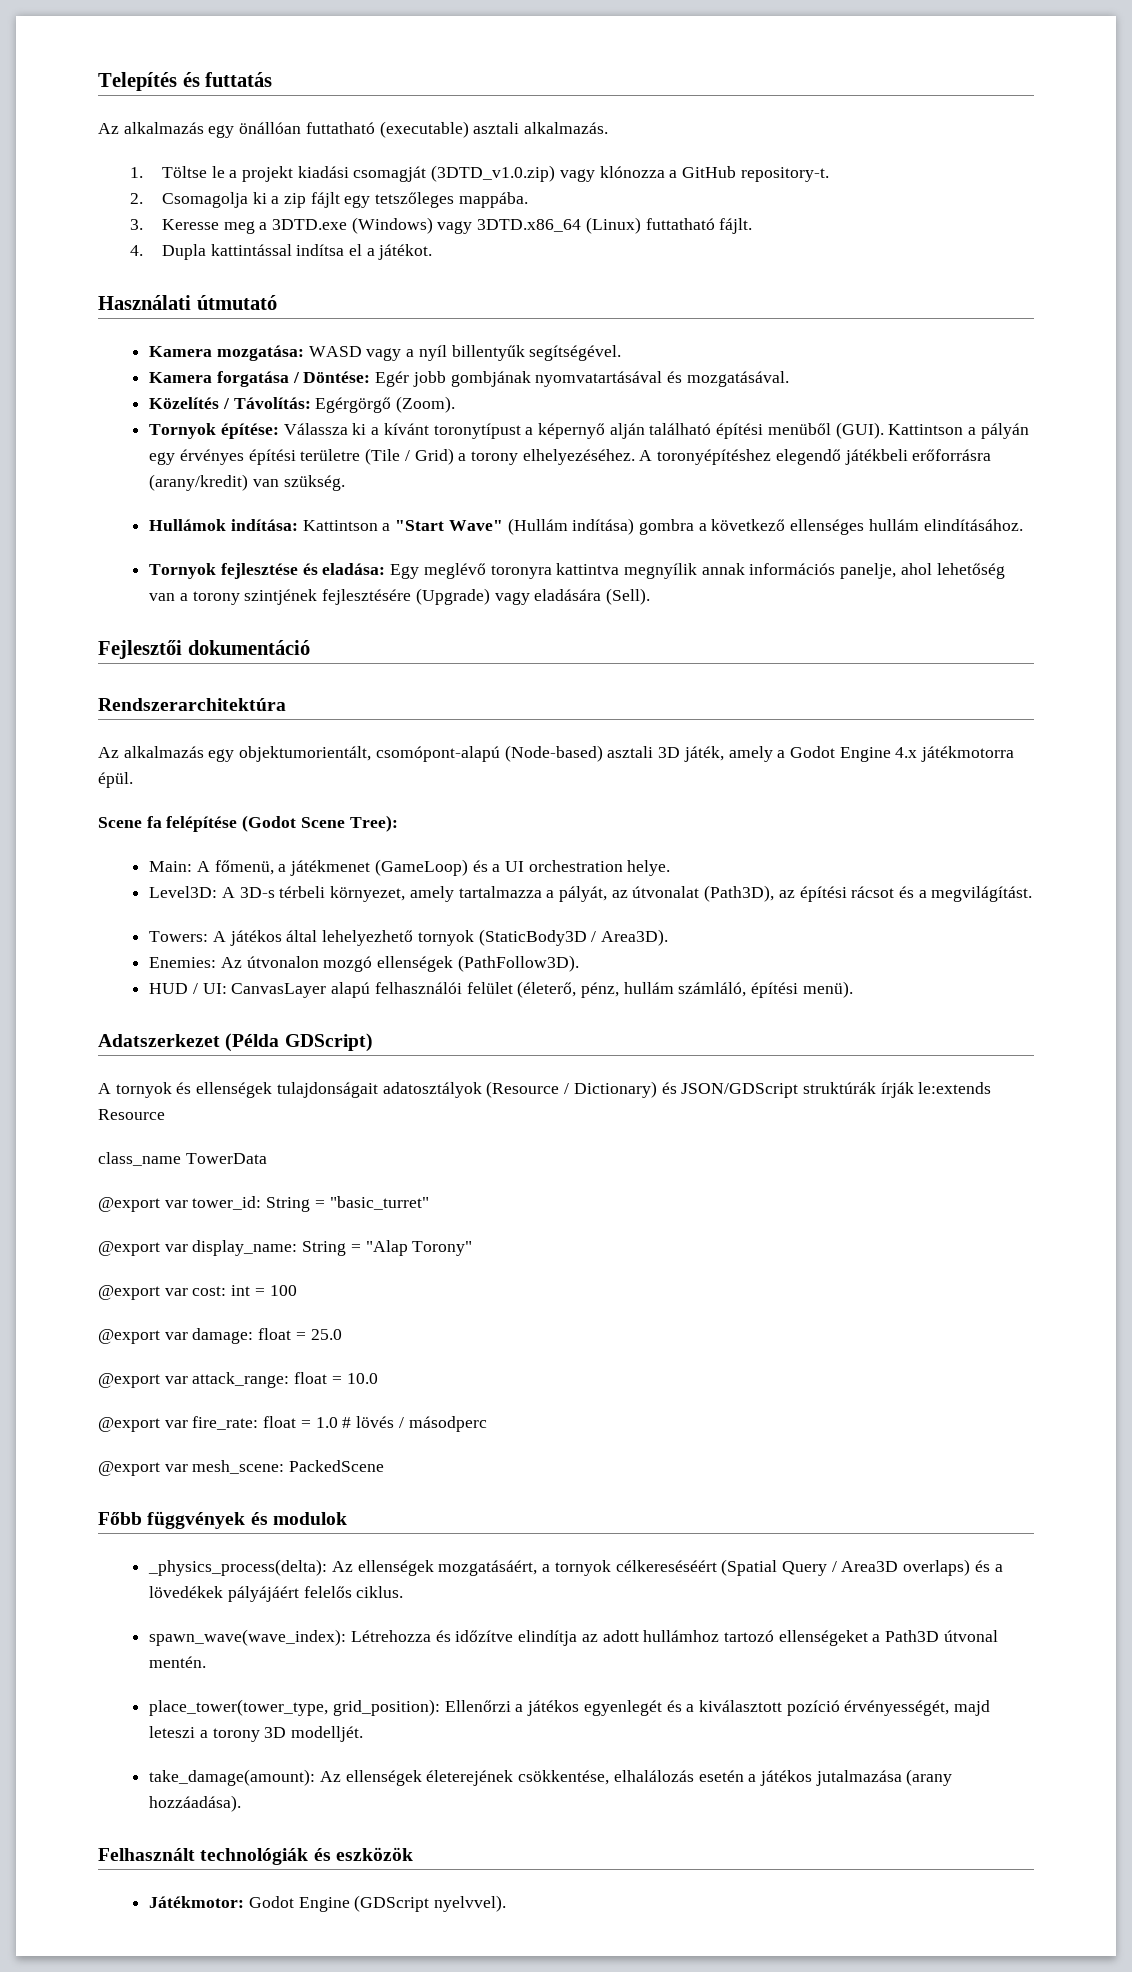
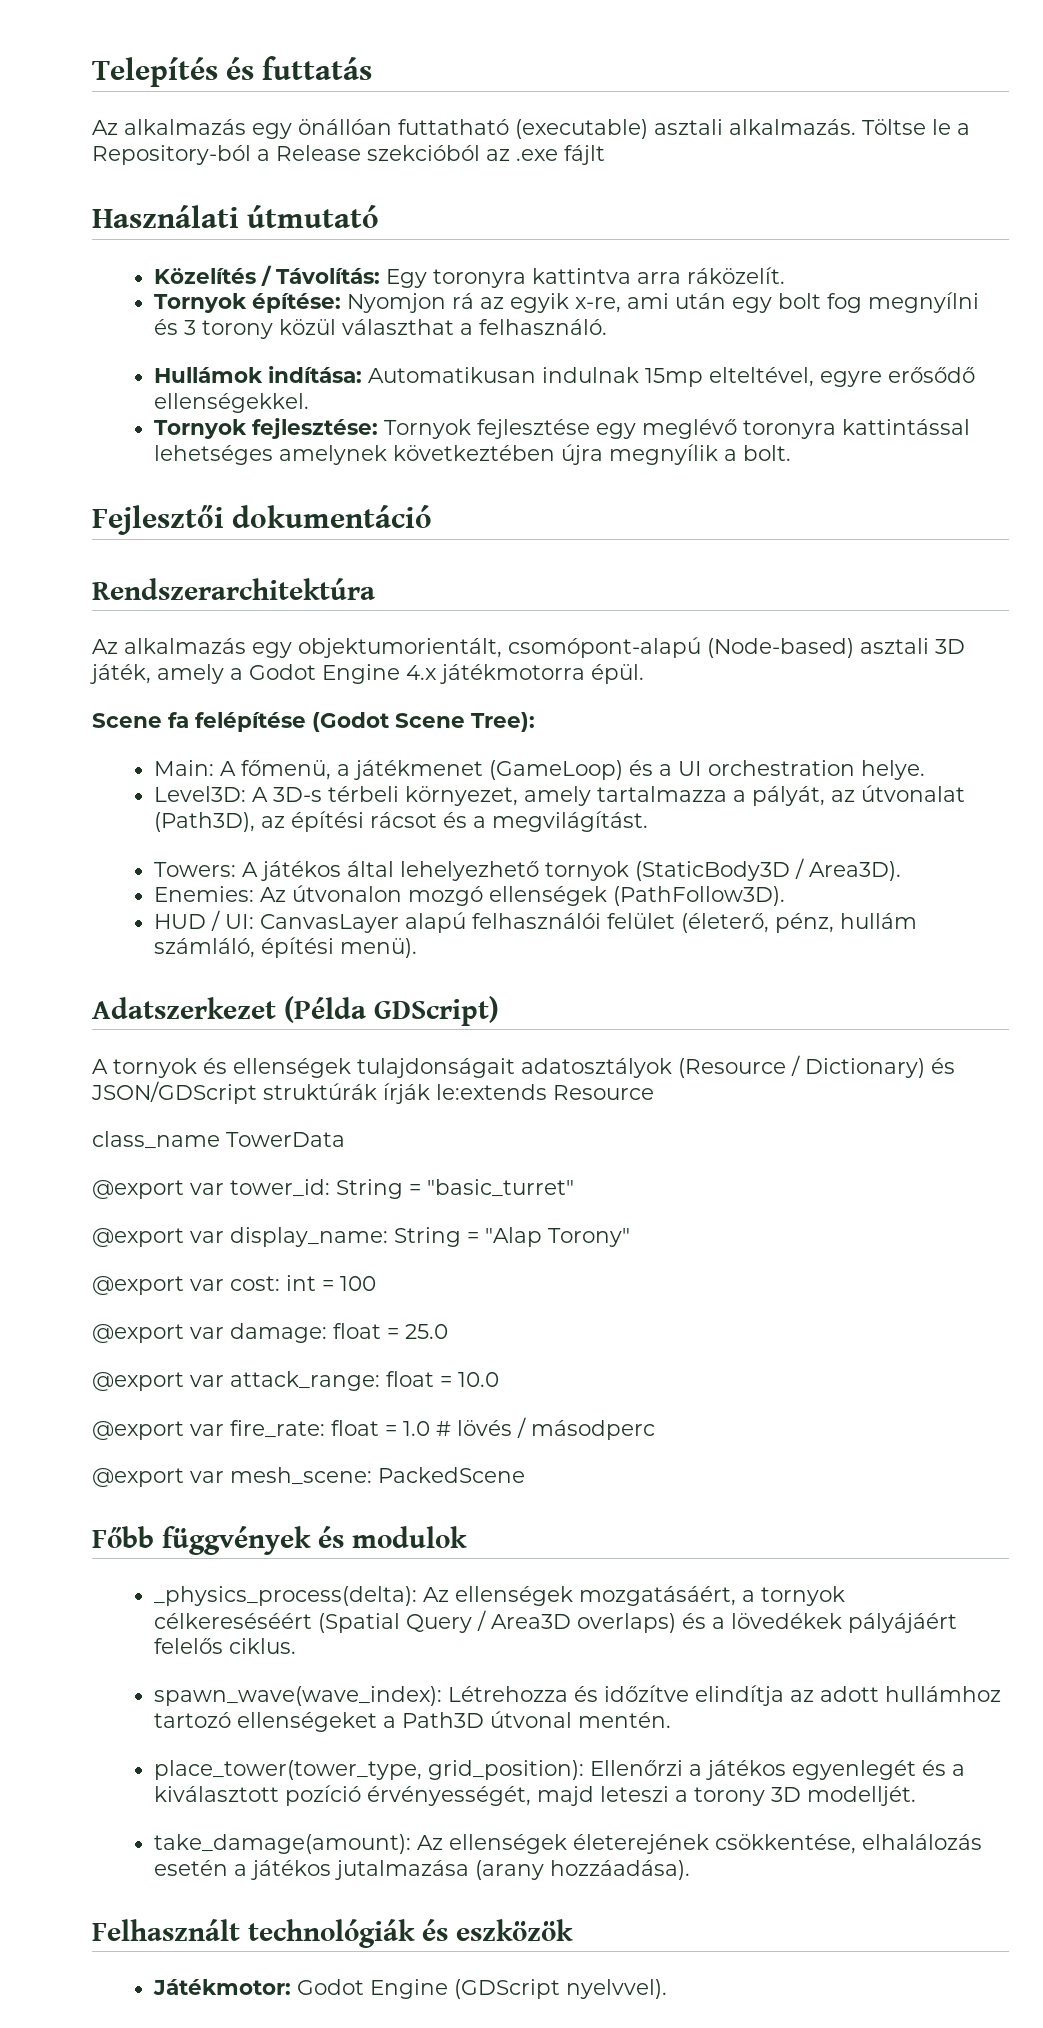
[129,167,143,178] // 1. -> (856, 127) none
[242,165,829,182] [129,192,528,208] [129,217,753,234] [129,244,433,260] [98,295,277,310] [149,345,622,361] [149,371,789,387] [149,396,456,413] [149,422,1029,439] [149,448,992,465] [149,474,345,491] [149,518,1023,535] [149,563,1005,579] [149,588,650,605] projekt kiadási csomagját (3DTD_v1.0.zip) vagy klónozza a GitHub repository-t. // 2. Csomagolja ki a zip fájlt egy tetszőleges mappába. // 3. Keresse meg a 3DTD.exe (Windows) vagy 3DTD.x86_64 (Linux) futtatható fájlt. // 4. Dupla kattintással indítsa el a játékot. // Használati útmutató // Kamera mozgatása: WASD vagy a nyíl billentyűk segítségével. // Kamera forgatása / Döntése: Egér jobb gombjának nyomvatartásával és mozgatásával. // Közelítés / Távolítás: Egérgörgő (Zoom). // Tornyok építése: Válassza ki a kívánt toronytípust a képernyő alján található építési menüből (GUI). Kattintson a pályán egy érvényes építési területre (Tile / Grid) a torony elhelyezéséhez. A toronyépítéshez elegendő játékbeli erőforrásra (arany/kredit) van szükség. // Hullámok indítása: Kattintson a "Start Wave" (Hullám indítása) gombra a következő ellenséges hullám elindításához. // Tornyok fejlesztése és eladása: Egy meglévő toronyra kattintva megnyílik annak információs panelje, ahol lehetőség van a torony szintjének fejlesztésére (Upgrade) vagy eladására (Sell). -> [92,145,605,165] [92,205,380,228] [154,265,786,288] [154,292,980,313] [154,319,608,339] [154,366,976,387] [154,393,310,413] [154,418,971,439] [154,444,792,465] Repository-ból a Release szekcióból az .exe fájlt // Használati útmutató // Közelítés / Távolítás: Egy toronyra kattintva arra ráközelít. // Tornyok építése: Nyomjon rá az egyik x-re, ami után egy bolt fog megnyílni és 3 torony közül választhat a felhasználó. // Hullámok indítása: Automatikusan indulnak 15mp elteltével, egyre erősődő ellenségekkel. // Tornyok fejlesztése: Tornyok fejlesztése egy meglévő toronyra kattintással lehetséges amelynek következtében újra megnyílik a bolt.

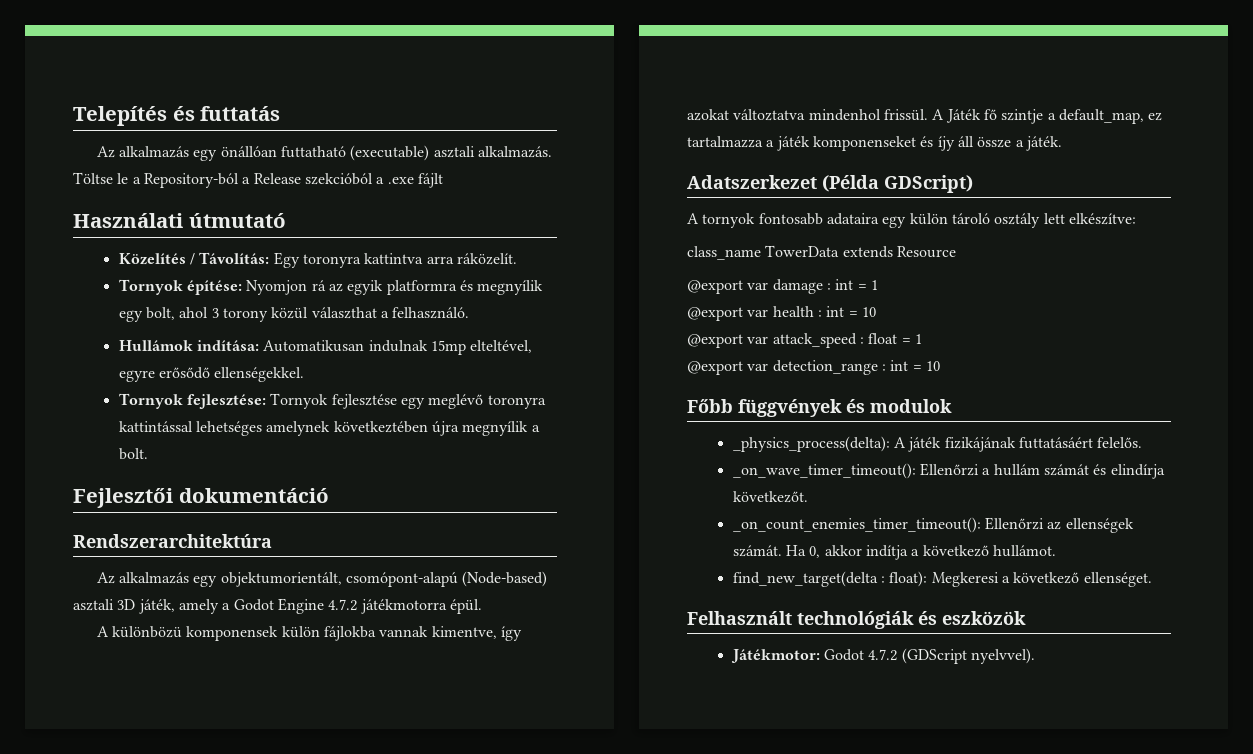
[486,149,510,161] az -> [376,177,385,184] a
[575,292,980,313] [154,319,179,335] x-re, ami után egy bolt fog megnyílni és -> [386,280,544,295] [118,307,209,322] platformra és megnyílik egy bolt, ahol
[406,665,437,680] 4.x -> [328,599,358,611] 4.7.2
[92,712,535,732] [154,760,926,780] [154,785,966,806] [154,811,649,832] [154,858,902,881] [154,885,786,906] [154,910,918,933] [154,937,418,958] Scene fa felépítése (Godot Scene Tree): // Main: A főmenü, a játékmenet (GameLoop) és a UI orchestration helye. // Level3D: A 3D-s térbeli környezet, amely tartalmazza a pályát, az útvonalat (Path3D), az építési rácsot és a megvilágítást. // Towers: A játékos által lehelyezhető tornyok (StaticBody3D / Area3D). // Enemies: Az útvonalon mozgó ellenségek (PathFollow3D). // HUD / UI: CanvasLayer alapú felhasználói felület (életerő, pénz, hullám számláló, építési menü). -> [96,626,522,641] [687,109,1163,124] [687,136,1062,151] A különbözü komponensek külön fájlokba vannak kimentve, így azokat változtatva mindenhol frissül. A Játék fő szintje a default_map, ez tartalmazza a játék komponenseket és íjy áll össze a játék.
[203,1055,955,1078] [91,1081,654,1104] és ellenségek tulajdonságait adatosztályok (Resource / Dictionary) és JSON/GDScript struktúrák írják le:extends Resource -> [758,213,1136,228] fontosabb adataira egy külön tároló osztály lett elkészítve:
[92,1179,574,1199] [92,1227,630,1247] [92,1275,376,1295] [92,1323,448,1343] [92,1371,499,1391] [92,1417,655,1440] [92,1467,525,1487] // @export var tower_id: String = "basic_turret" // @export var display_name: String = "Alap Torony" // @export var cost: int = 100 // @export var damage: float = 25.0 // @export var attack_range: float = 10.0 // @export var fire_rate: float = 1.0 # lövés / másodperc // @export var mesh_scene: PackedScene -> [842,246,956,258] [687,279,878,294] [687,306,876,321] [687,333,922,348] [687,360,940,375] extends Resource // @export var damage : int = 1 // @export var health : int = 10 // @export var attack_speed : float = 1 // @export var detection_range : int = 10
[423,1586,846,1606] [154,1610,958,1633] [154,1638,297,1654] [154,1685,1002,1706] [154,1711,672,1732] [154,1760,966,1780] [154,1785,917,1806] [154,1834,983,1854] [154,1860,691,1880] Az ellenségek mozgatásáért, a tornyok célkereséséért (Spatial Query / Area3D overlaps) és a lövedékek pályájáért felelős ciklus. // spawn_wave(wave_index): Létrehozza és időzítve elindítja az adott hullámhoz tartozó ellenségeket a Path3D útvonal mentén. // place_tower(tower_type, grid_position): Ellenőrzi a játékos egyenlegét és a kiválasztott pozíció érvényességét, majd leteszi a torony 3D modelljét. // take_damage(amount): Az ellenségek életerejének csökkentése, elhalálozás esetén a játékos jutalmazása (arany hozzáadása). -> [893,437,1143,452] [732,463,1165,479] [732,491,808,503] [732,517,1134,533] [732,545,1056,560] [732,571,1152,587] A játék fizikájának futtatásáért felelős. // _on_wave_timer_timeout(): Ellenőrzi a hullám számát és elindírja következőt. // _on_count_enemies_timer_timeout(): Ellenőrzi az ellenségek számát. Ha 0, akkor indítja a következő hullámot. // find_new_target(delta : float): Megkeresi a következő ellenséget.
[370,1979,449,1999] Engine -> [868,649,898,661] 4.7.2

